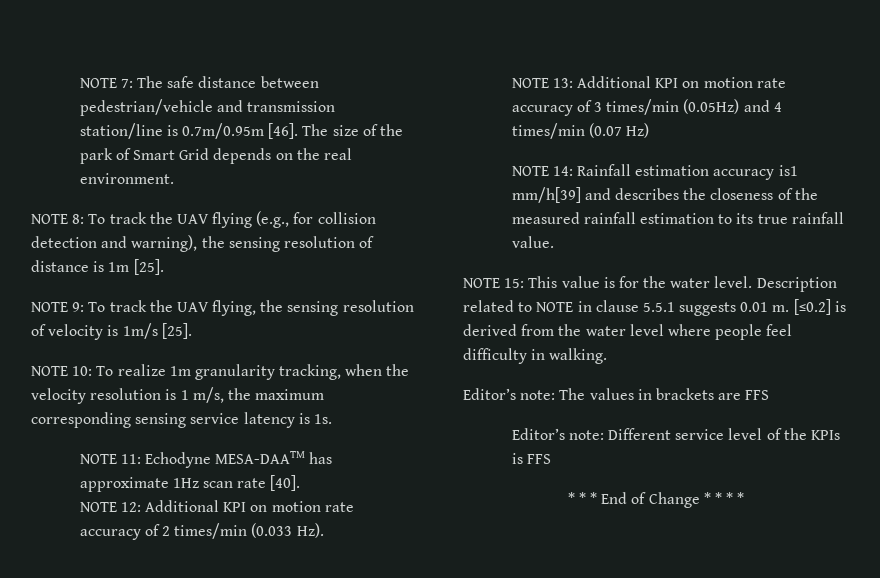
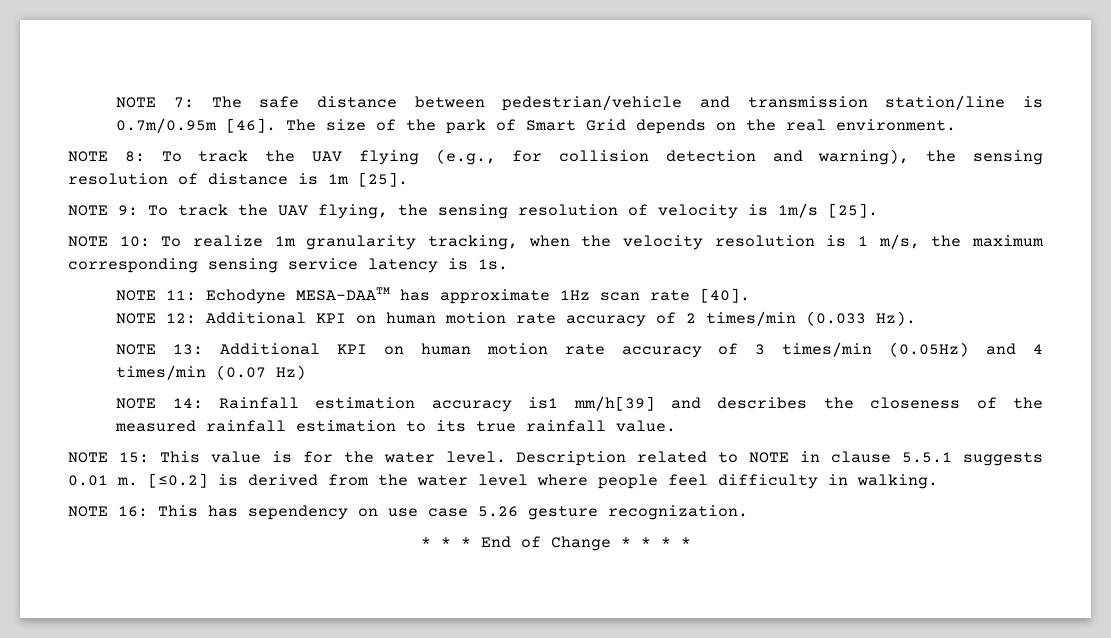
(268, 508) none -> [386,312,437,324] human
(700, 84) none -> [420,343,471,355] human
[463,388,770,400] [511,428,840,440] [511,453,551,464] Editor’s note: The values in brackets are FFS // Editor’s note: Different service level of the KPIs is FFS -> [68,505,748,520] NOTE 16: This has sependency on use case 5.26 gesture recognization.

